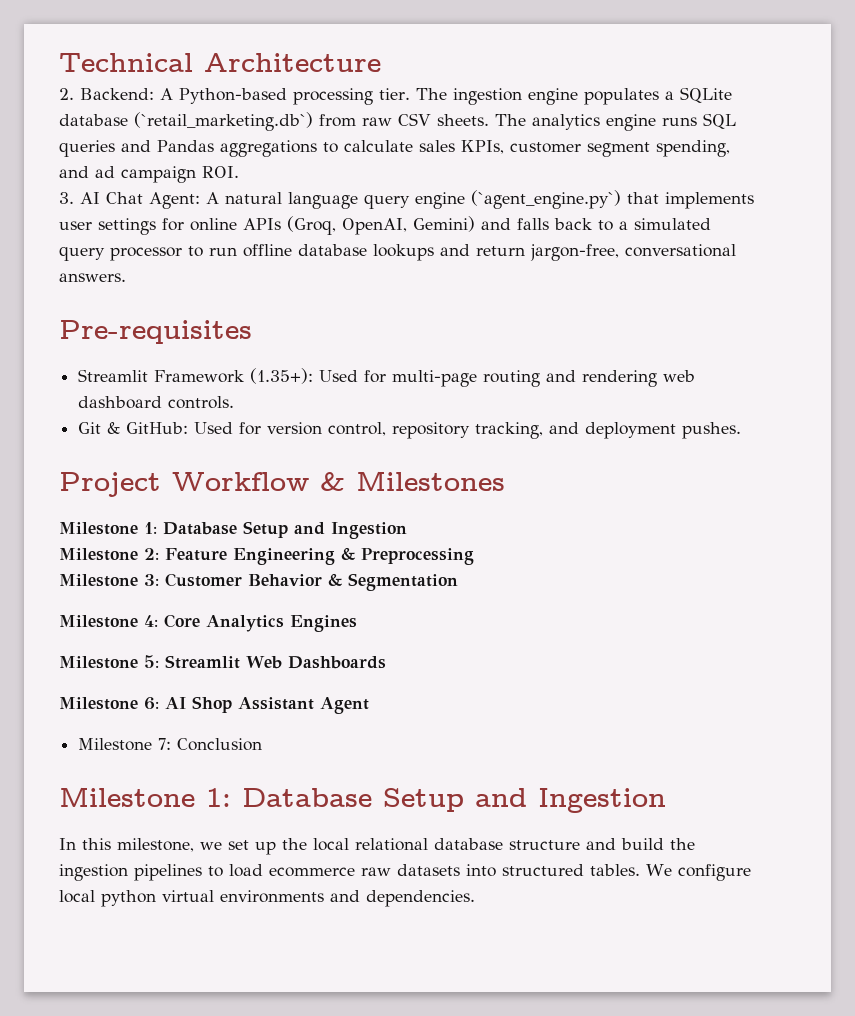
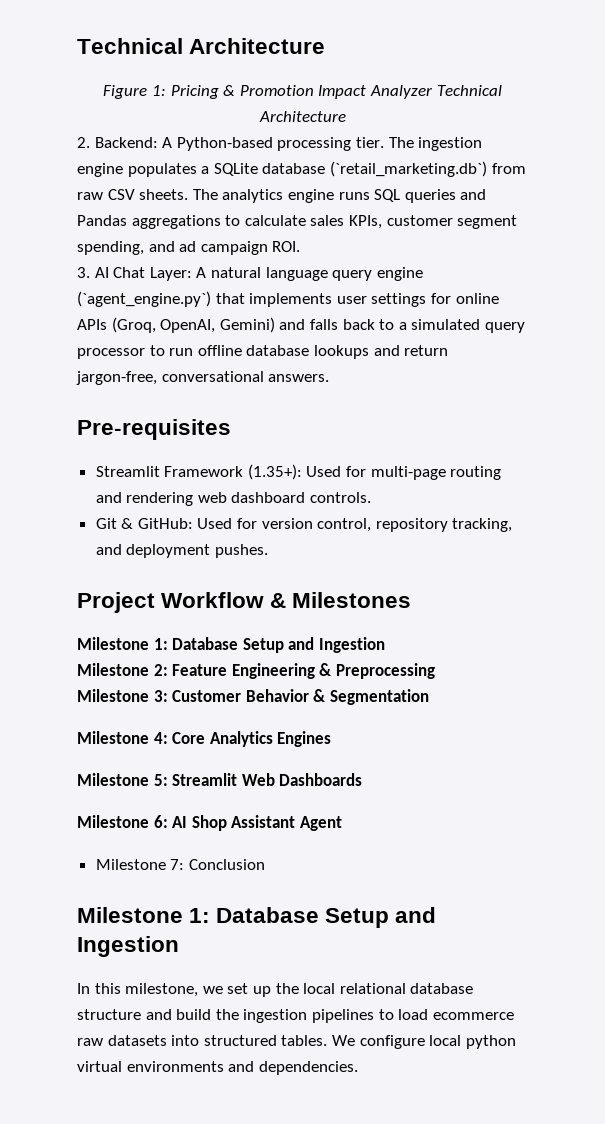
[59,53,381,72] Technical Architecture -> [77,38,326,54] [103,85,502,99] [258,111,346,122] Technical Architecture // Figure 1: Pricing & Promotion Impact Analyzer Technical Architecture
[149,192,200,209] Agent: -> [149,267,192,281] Layer:

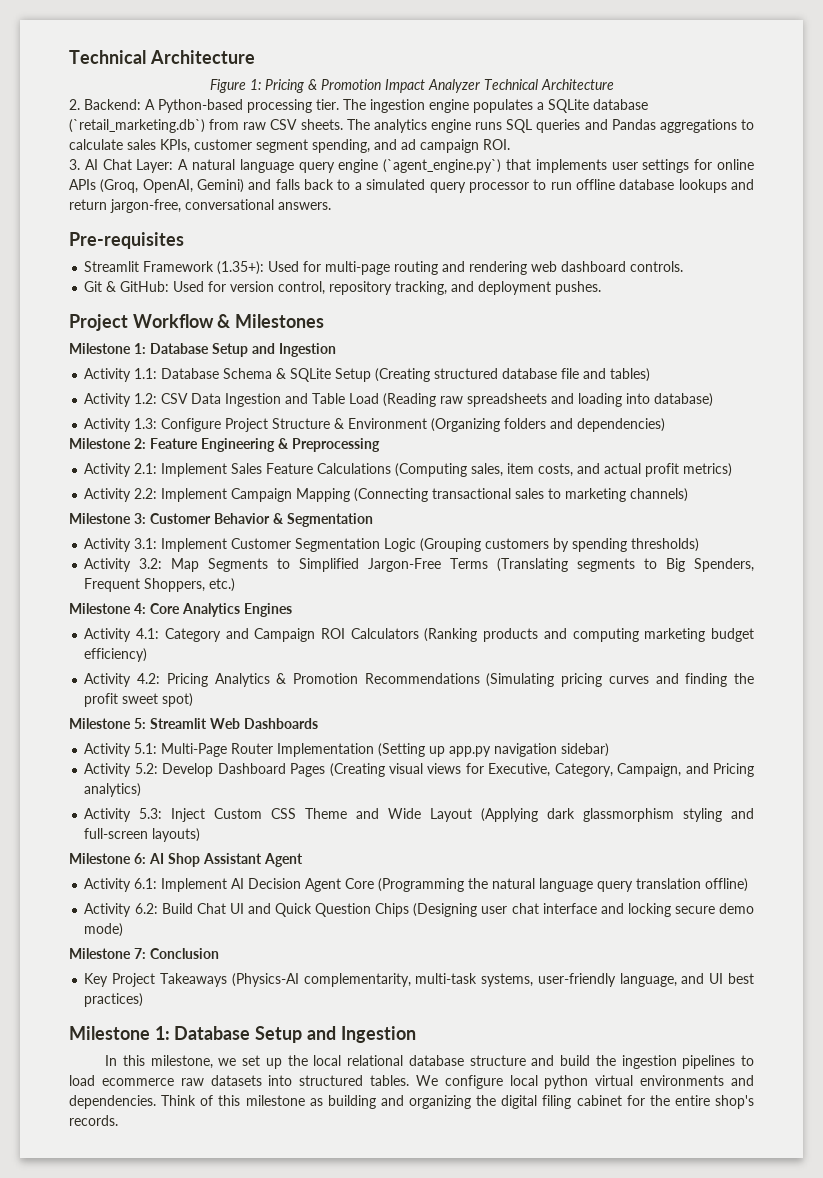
(385, 645) none -> [84,368,651,382] [84,393,714,407] [84,418,666,432] // Activity 1.1: Database Schema & SQLite Setup (Creating structured database file and tables) // Activity 1.2: CSV Data Ingestion and Table Load (Reading raw spreadsheets and loading into database) // Activity 1.3: Configure Project Structure & Environment (Organizing folders and dependencies)
(435, 671) none -> [84,463,733,477] [84,488,689,502] // Activity 2.1: Implement Sales Feature Calculations (Computing sales, item costs, and actual profit metrics) // Activity 2.2: Implement Campaign Mapping (Connecting transactional sales to marketing channels)
(429, 697) none -> [84,538,700,552] [84,558,755,572] [84,578,236,592] // Activity 3.1: Implement Customer Segmentation Logic (Grouping customers by spending thresholds) // Activity 3.2: Map Segments to Simplified Jargon-Free Terms (Translating segments to Big Spenders, Frequent Shoppers, etc.)
(332, 739) none -> [84,628,755,642] [84,648,148,662] [84,673,755,687] [84,693,194,707] // Activity 4.1: Category and Campaign ROI Calculators (Ranking products and computing marketing budget efficiency) // Activity 4.2: Pricing Analytics & Promotion Recommendations (Simulating pricing curves and finding the profit sweet spot)
(363, 779) none -> [84,743,610,757] [84,763,754,777] [84,783,142,797] [84,808,754,822] [84,828,201,842] // Activity 5.1: Multi-Page Router Implementation (Setting up app.py navigation sidebar) // Activity 5.2: Develop Dashboard Pages (Creating visual views for Executive, Category, Campaign, and Pricing analytics) // Activity 5.3: Inject Custom CSS Theme and Wide Layout (Applying dark glassmorphism styling and full-screen layouts)
[95,859,265,870] Milestone 7: Conclusion -> [84,878,749,892] [84,903,755,917] [84,923,124,937] [69,948,219,959] [84,973,754,987] [84,993,144,1007] Activity 6.1: Implement AI Decision Agent Core (Programming the natural language query translation offline) // Activity 6.2: Build Chat UI and Quick Question Chips (Designing user chat interface and locking secure demo mode) // Milestone 7: Conclusion // Key Project Takeaways (Physics-AI complementarity, multi-task systems, user-friendly language, and UI best practices)
(358, 1068) none -> [161,1095,754,1109] [69,1115,118,1126] Think of this milestone as building and organizing the digital filing cabinet for the entire shop's records.

